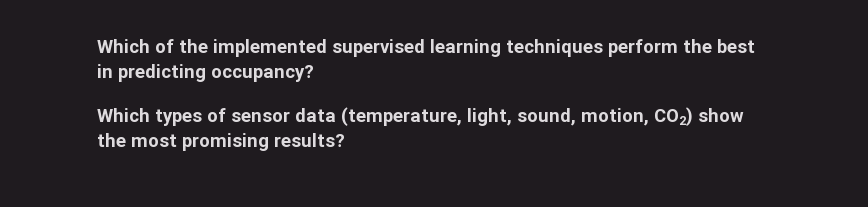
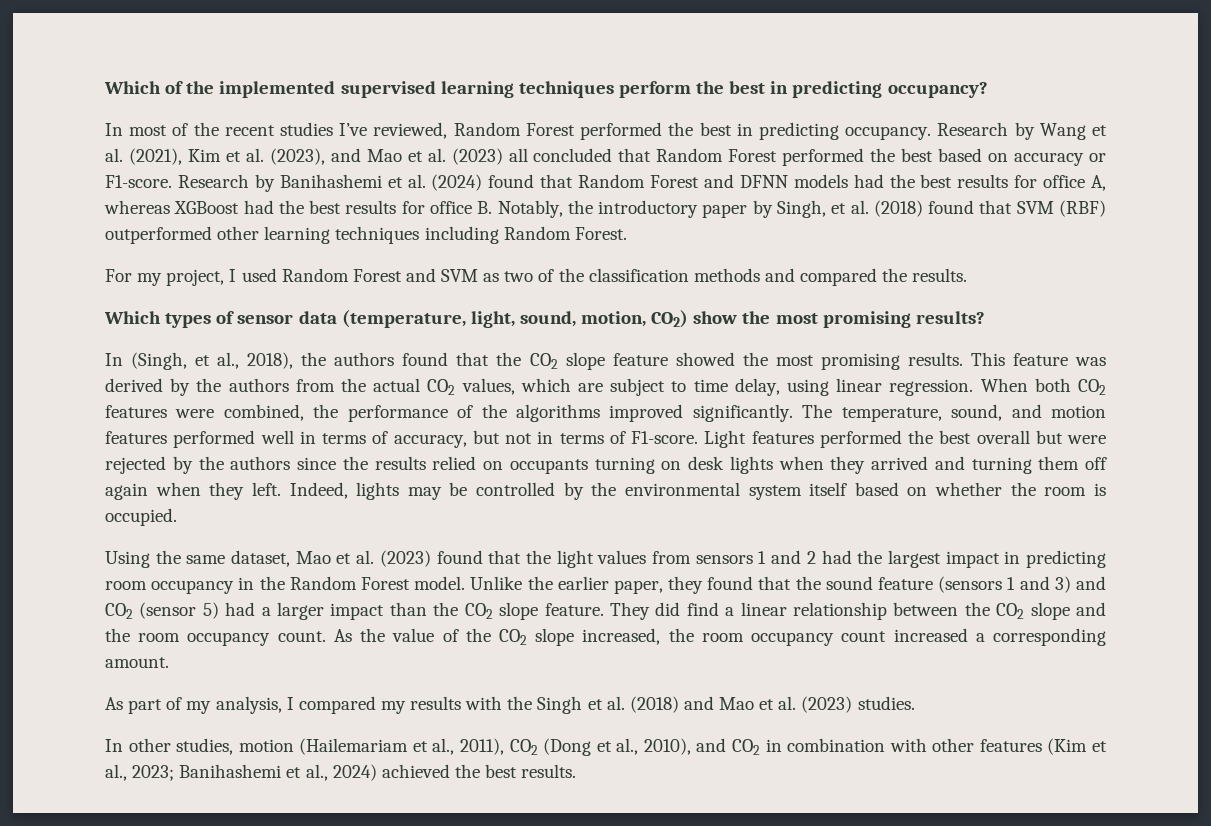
(314, 73) none -> [105,122,1107,140] [105,148,1107,166] [105,174,1106,192] [104,200,1107,218] [105,226,627,244] [105,268,968,286] // In most of the recent studies I’ve reviewed, Random Forest performed the best in predicting occupancy. Research by Wang et al. (2021), Kim et al. (2023), and Mao et al. (2023) all concluded that Random Forest performed the best based on accuracy or F1-score. Research by Banihashemi et al. (2024) found that Random Forest and DFNN models had the best results for office A, whereas XGBoost had the best results for office B. Notably, the introductory paper by Singh, et al. (2018) found that SVM (RBF) outperformed other learning techniques including Random Forest. // For my project, I used Random Forest and SVM as two of the classification methods and compared the results.
(345, 140) none -> [105,352,1106,370] [105,378,1107,396] [105,404,1107,422] [105,430,1106,448] [105,456,1107,474] [105,482,1107,500] [105,508,177,526] [105,550,1106,568] [105,576,1106,594] [105,602,1106,620] [105,628,1106,646] [105,657,169,668] [105,696,915,714] [105,738,1107,756] [105,764,577,781] // In (Singh, et al., 2018), the authors found that the CO2 slope feature showed the most promising results. This feature was derived by the authors from the actual CO2 values, which are subject to time delay, using linear regression. When both CO2 features were combined, the performance of the algorithms improved significantly. The temperature, sound, and motion features performed well in terms of accuracy, but not in terms of F1-score. Light features performed the best overall but were rejected by the authors since the results relied on occupants turning on desk lights when they arrived and turning them off again when they left. Indeed, lights may be controlled by the environmental system itself based on whether the room is occupied. // Using the same dataset, Mao et al. (2023) found that the light values from sensors 1 and 2 had the largest impact in predicting room occupancy in the Random Forest model. Unlike the earlier paper, they found that the sound feature (sensors 1 and 3) and CO2 (sensor 5) had a larger impact than the CO2 slope feature. They did find a linear relationship between the CO2 slope and the room occupancy count. As the value of the CO2 slope increased, the room occupancy count increased a corresponding amount. // As part of my analysis, I compared my results with the Singh et al. (2018) and Mao et al. (2023) studies. // In other studies, motion (Hailemariam et al., 2011), CO2 (Dong et al., 2010), and CO2 in combination with other features (Kim et al., 2023; Banihashemi et al., 2024) achieved the best results.

